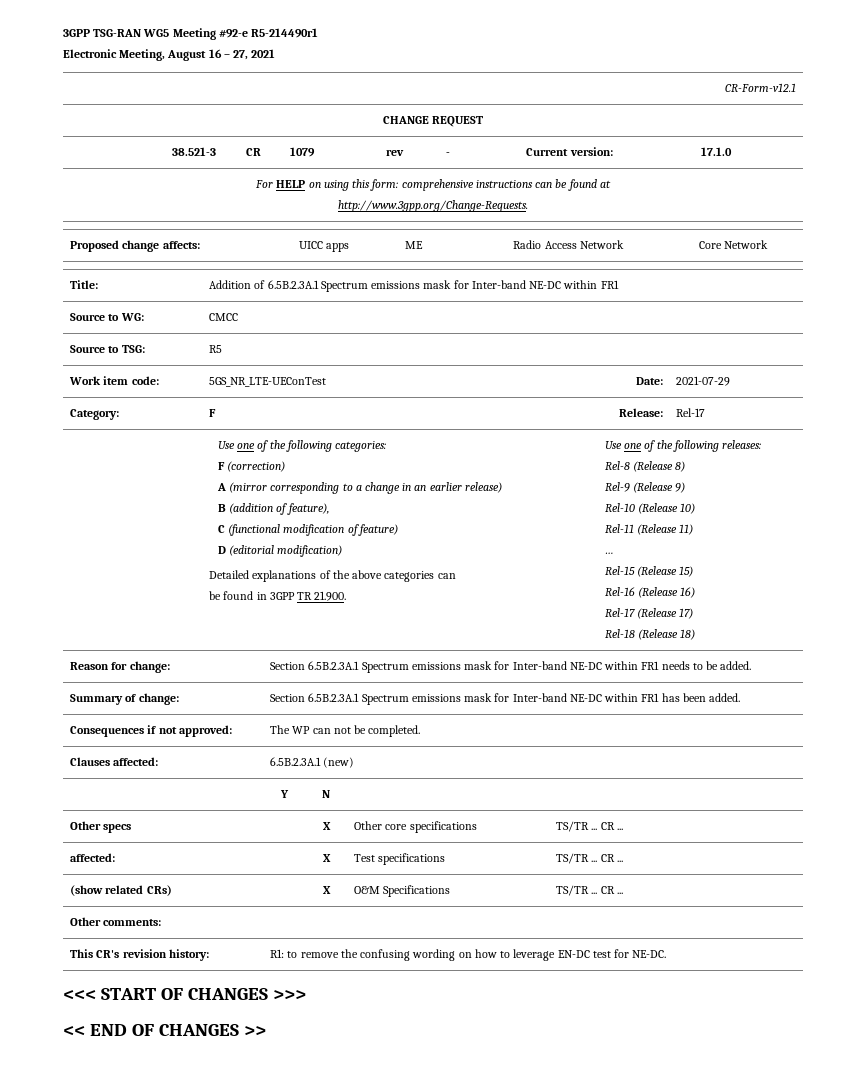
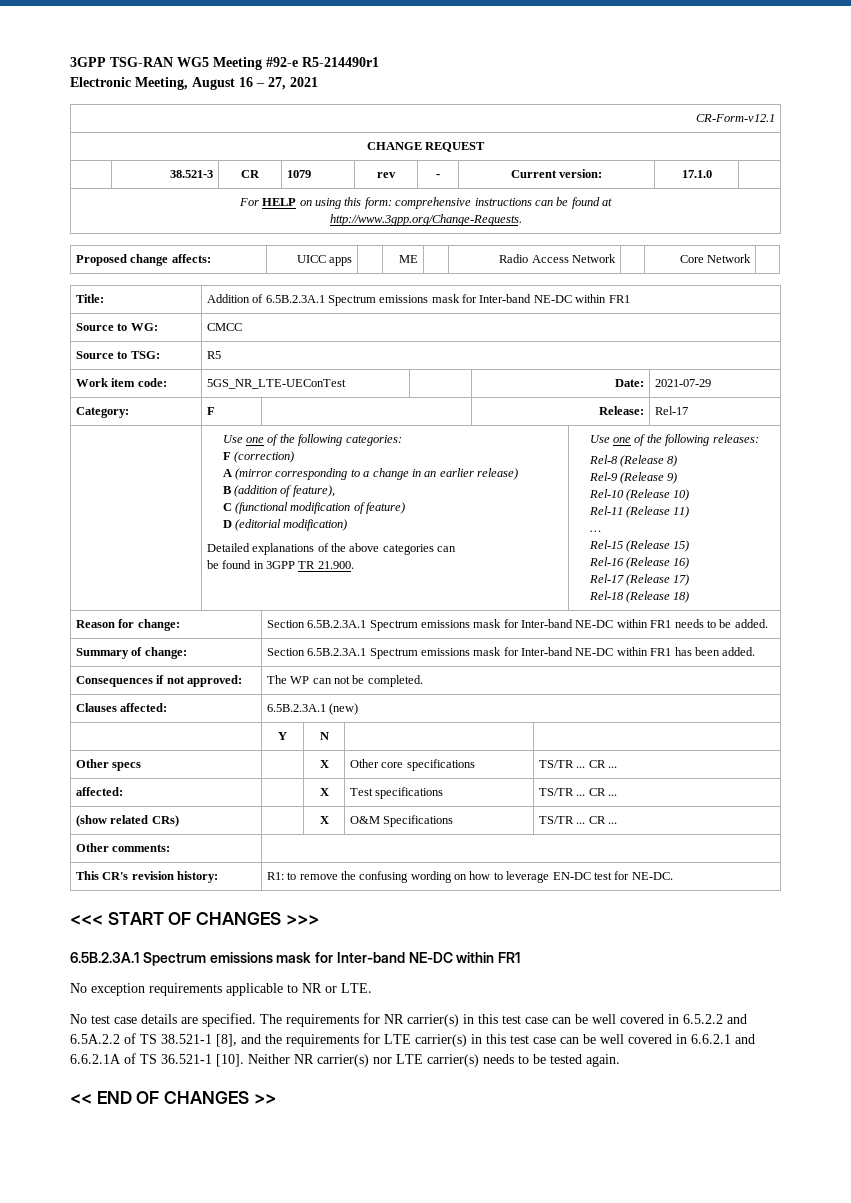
(306, 995) none -> [70,952,521,966] [70,983,372,996] [70,1013,747,1027] [70,1033,755,1047] [70,1053,620,1067] // 6.5B.2.3A.1 Spectrum emissions mask for Inter-band NE-DC within FR1 // No exception requirements applicable to NR or LTE. // No test case details are specified. The requirements for NR carrier(s) in this test case can be well covered in 6.5.2.2 and 6.5A.2.2 of TS 38.521-1 [8], and the requirements for LTE carrier(s) in this test case can be well covered in 6.6.2.1 and 6.6.2.1A of TS 36.521-1 [10]. Neither NR carrier(s) nor LTE carrier(s) needs to be tested again.

